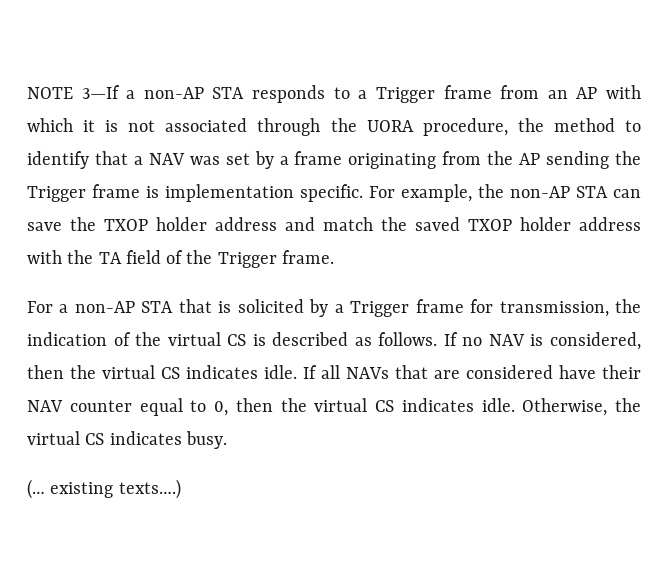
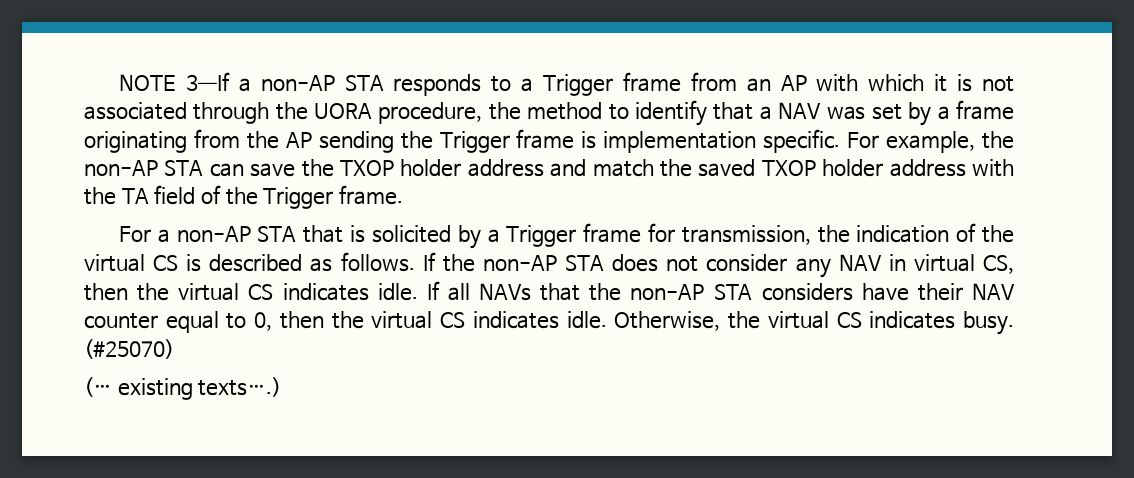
[462,332,642,350] no NAV is considered, -> [442,254,1014,278] the non-AP STA does not consider any NAV in virtual CS,
[434,365,553,379] are considered -> [589,283,853,301] the non-AP STA considers
(227, 440) none -> [84,339,174,359] (#25070)

